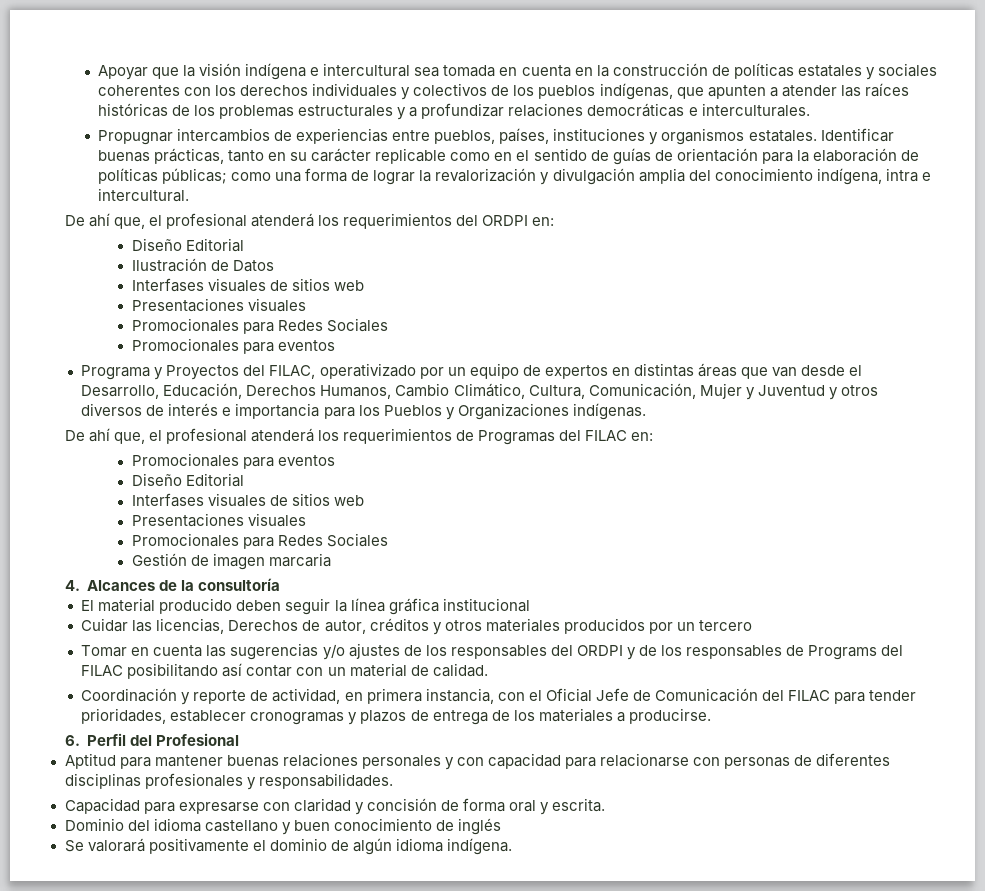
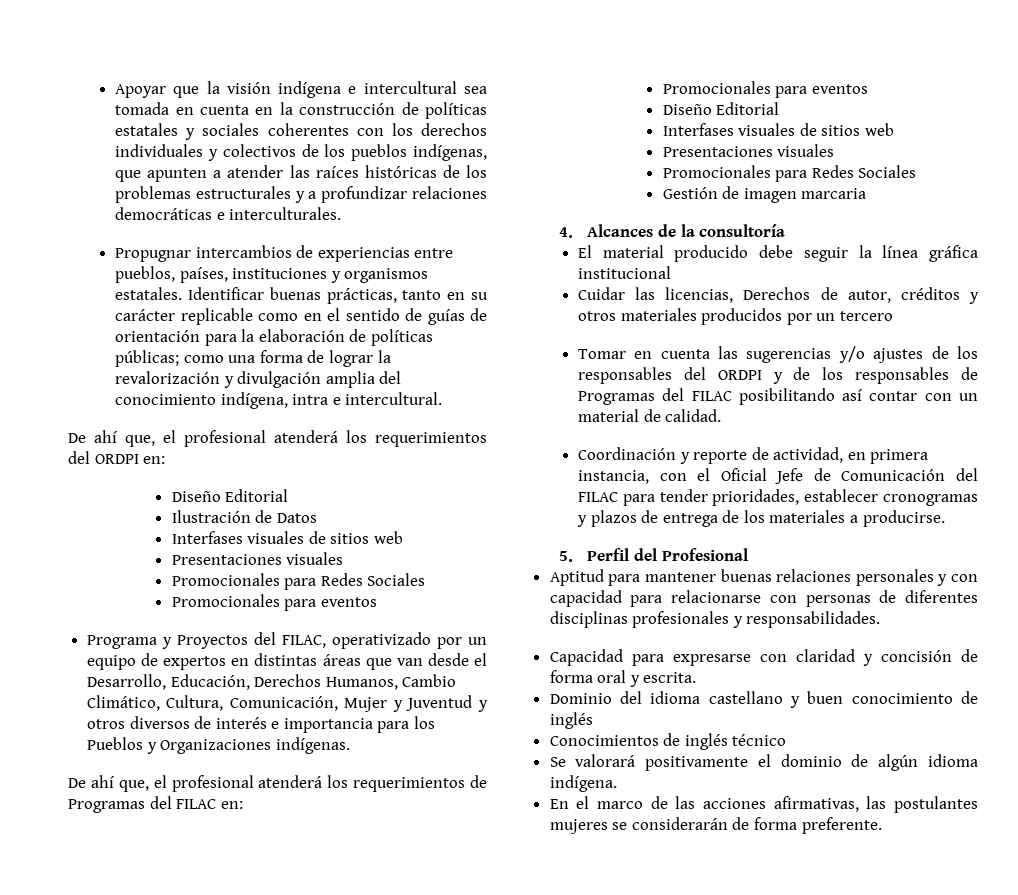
[236,600,282,611] deben -> [759,245,794,258] debe
[808,645,878,660] Programs -> [577,391,655,405] Programas
[64,735,80,746] 6. -> [559,551,574,562] 5.
(501, 826) none -> [549,733,787,750] // Conocimientos de inglés técnico
(512, 846) none -> [549,796,978,813] [549,817,882,834] // En el marco de las acciones afirmativas, las postulantes mujeres se considerarán de forma preferente.

